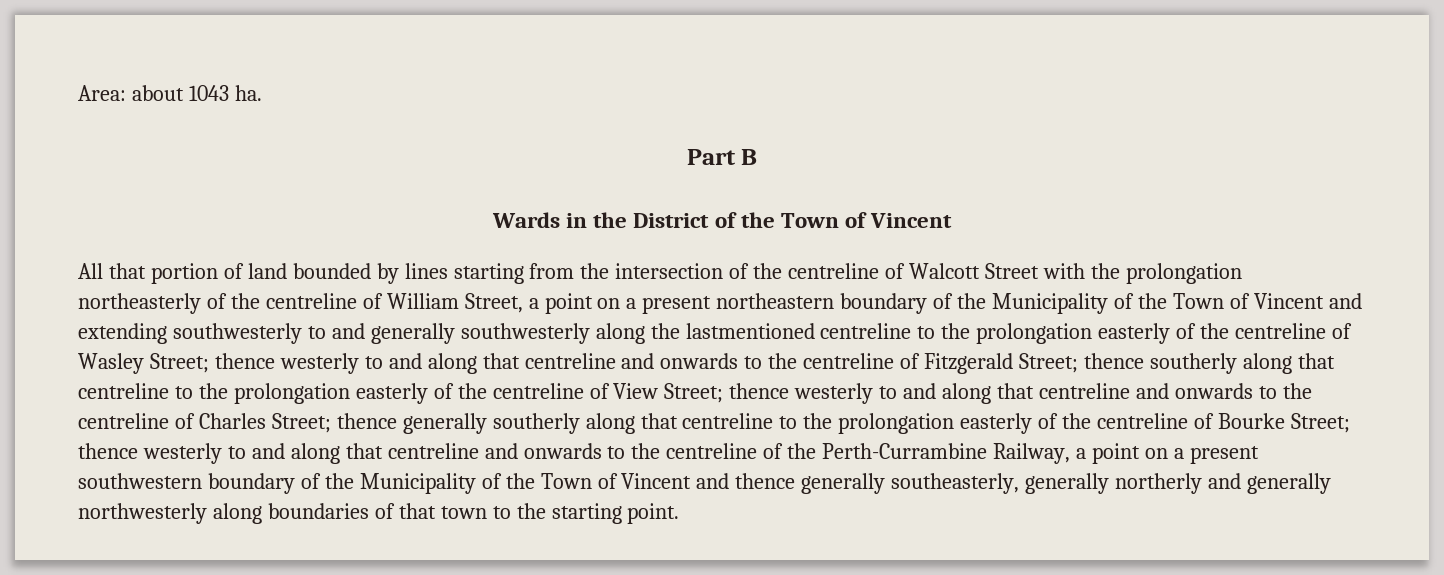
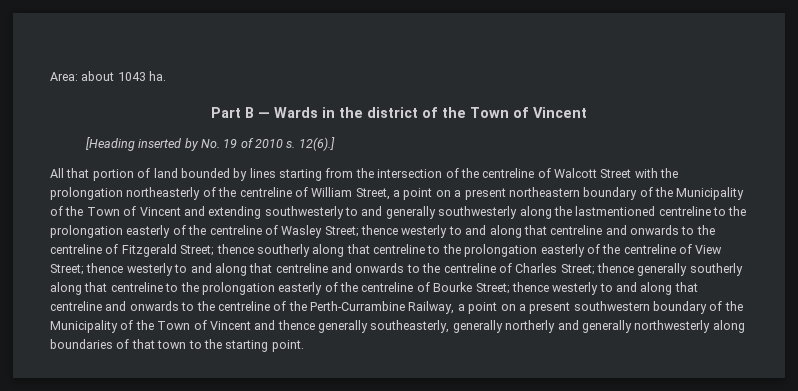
(758, 157) // -> [258,112,270,118] —
[633,212,953,228] District of the Town of Vincent -> [367,107,587,118] [85,137,335,151] district of the Town of Vincent // [Heading inserted by No. 19 of 2010 s. 12(6).]

